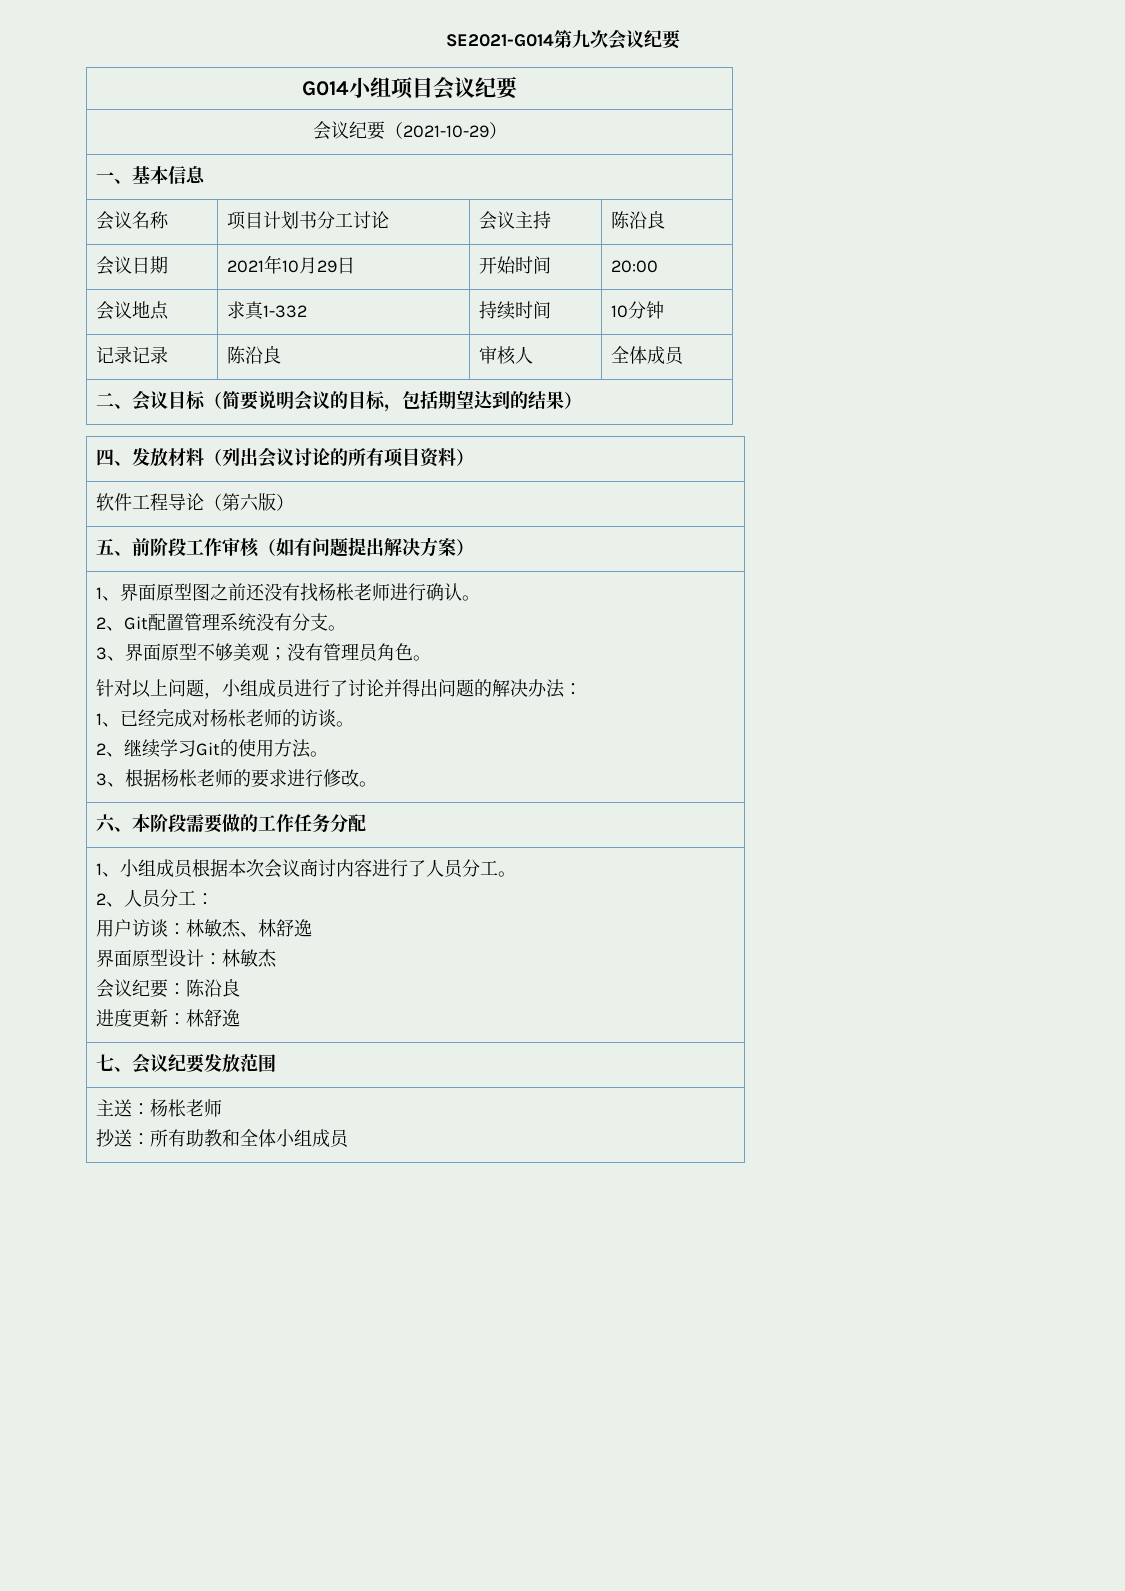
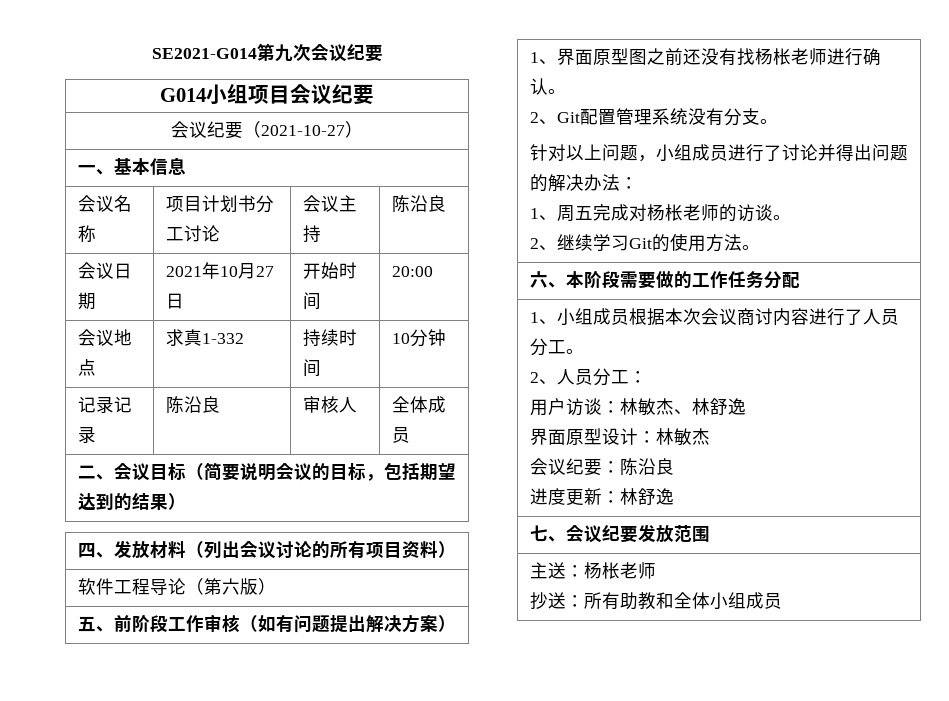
[402,125,489,138] 2021-10-29 -> [261,125,345,136] 2021-10-27
[317,260,338,273] 29 -> [255,266,274,277] 27
[96,643,432,662] // 3、界面原型不够美观；没有管理员角色。 -> (778, 121) none
[120,709,157,726] 已经 -> [556,205,593,222] 周五
[96,768,378,788] // 3、根据杨枨老师的要求进行修改。 -> (760, 247) none

